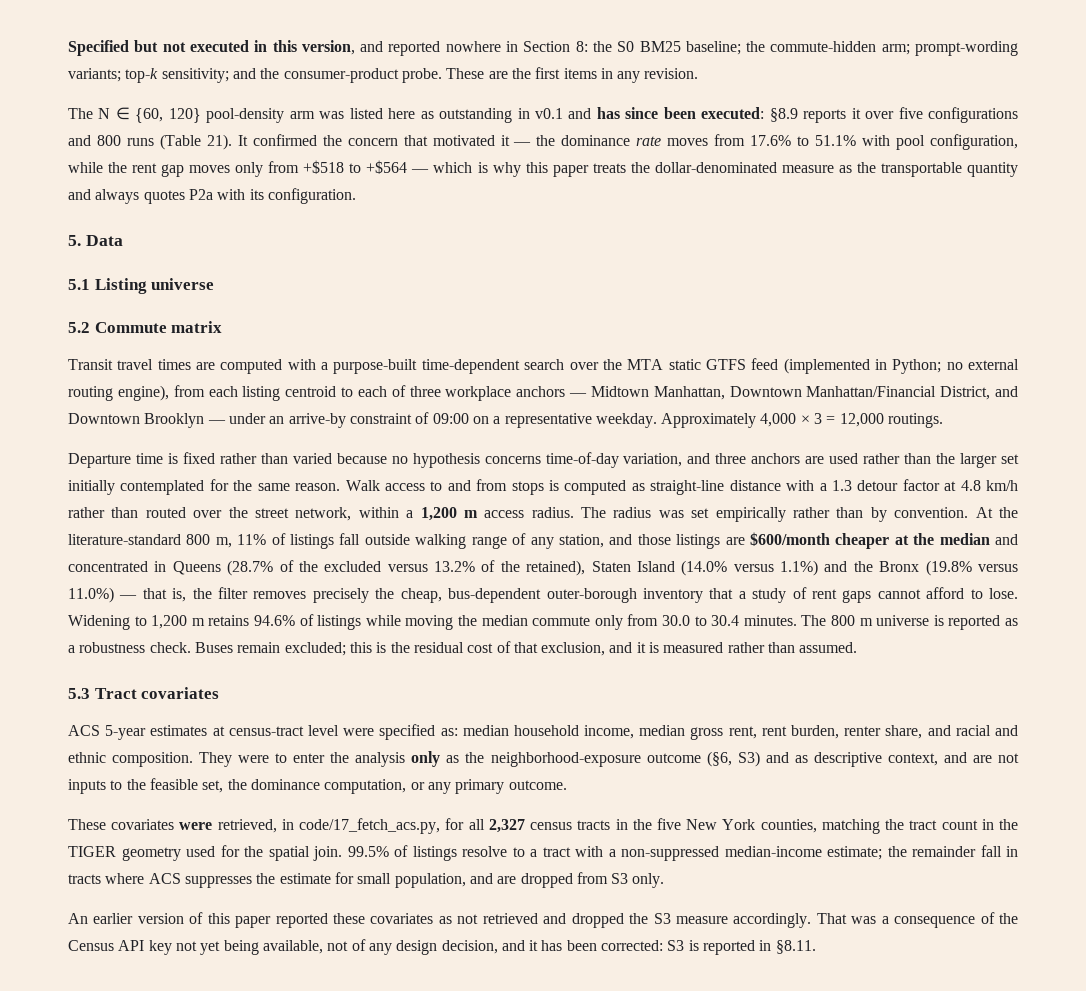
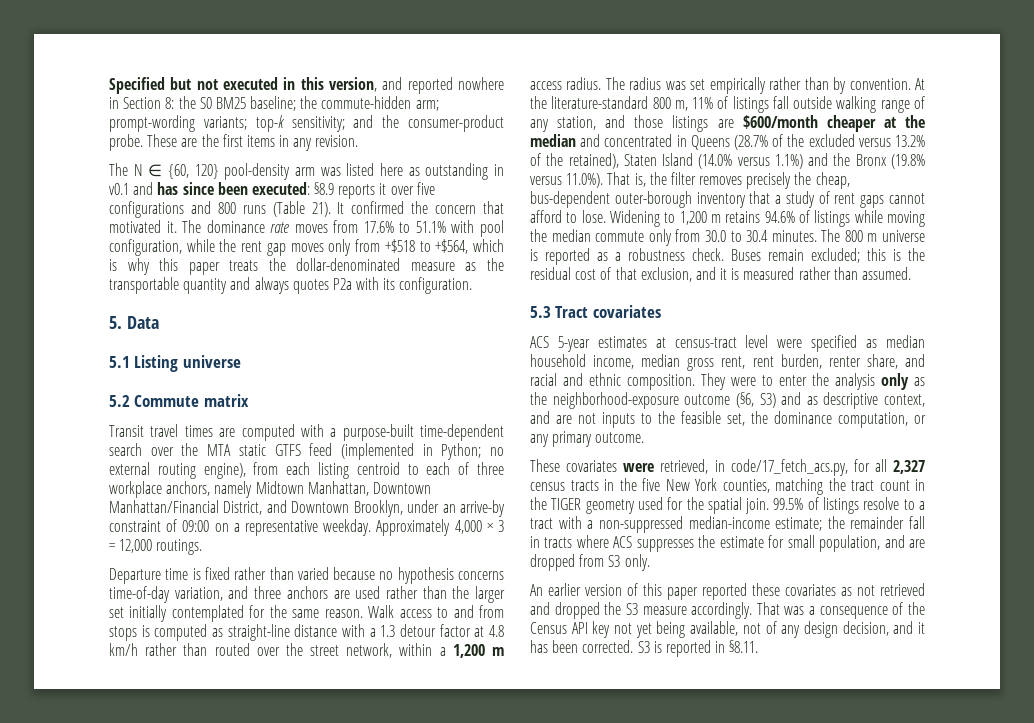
[500,135,556,146] it — the -> [166,220,202,233] it. The
[366,160,430,174] +$564 — -> [435,239,469,254] +$564,
[516,386,587,397] anchors — -> [166,481,253,498] anchors, namely
[144,413,226,428] Brooklyn — -> [353,500,403,517] Brooklyn,
[68,587,167,603] 11.0%) — that -> [566,172,631,188] 11.0%). That
[440,728,458,736] as: -> [866,339,878,348] as
[601,940,664,951] corrected: -> [582,640,634,653] corrected.

